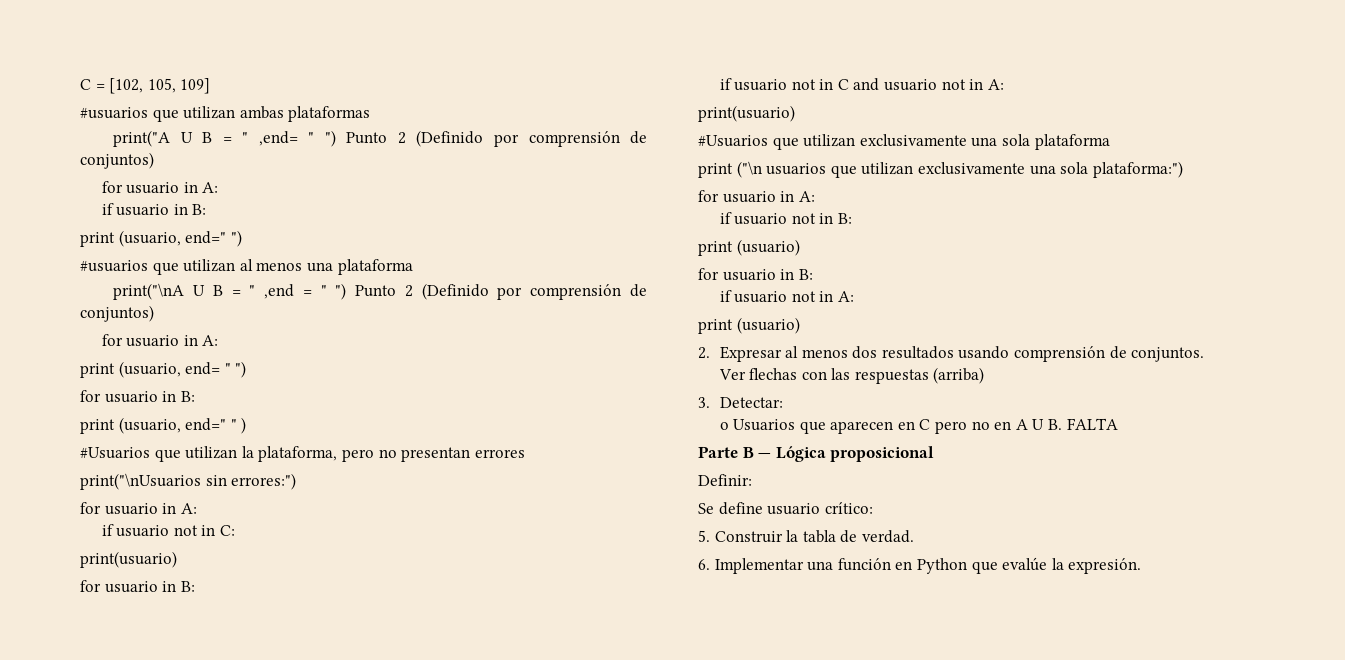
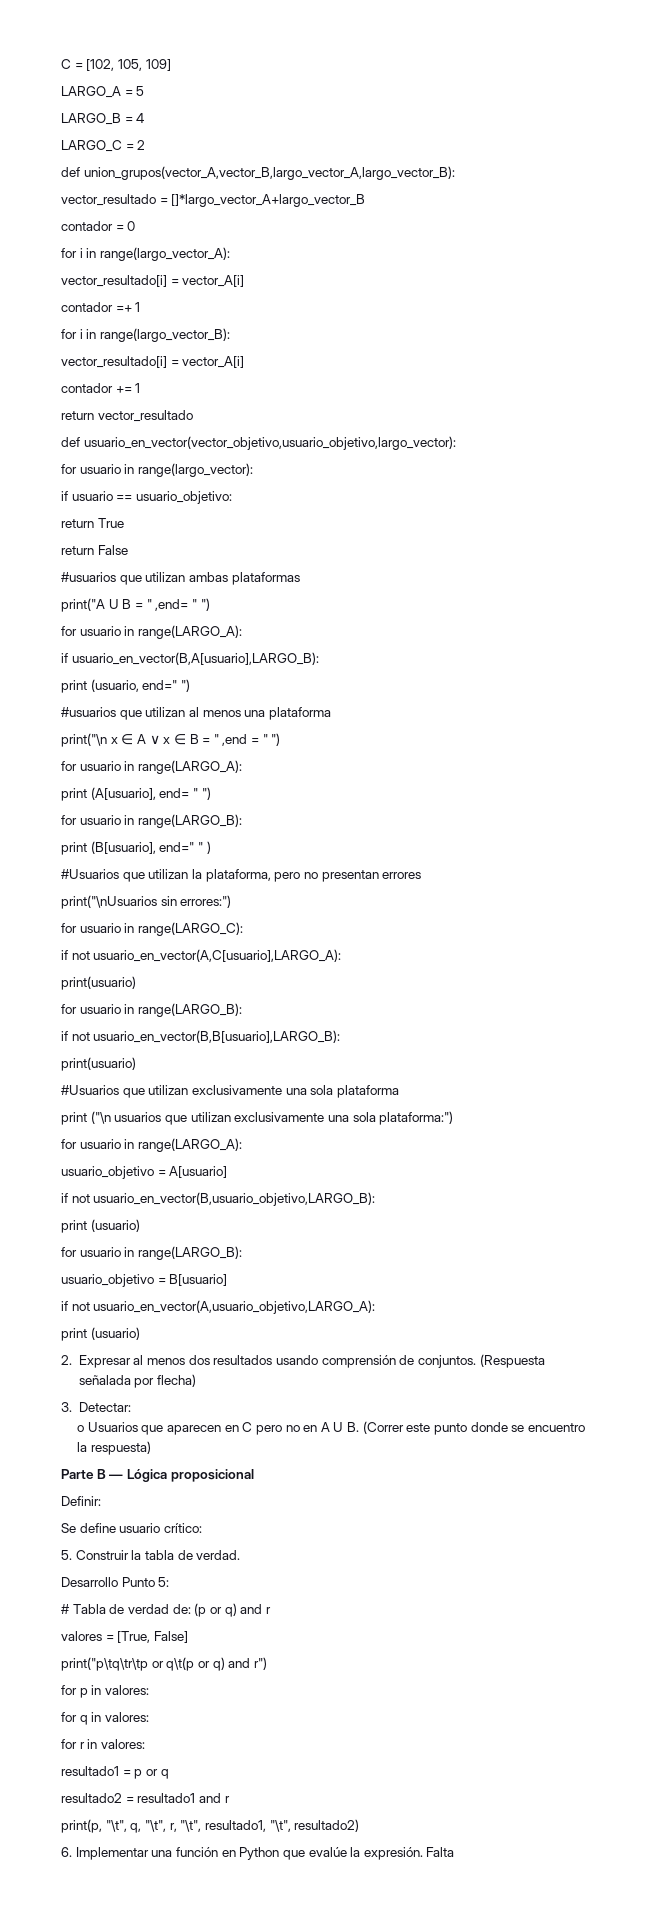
(211, 86) none -> [61,86,145,98] [61,113,145,125] [61,140,146,152] [61,166,455,180] [61,194,366,207] [61,221,136,231] [61,247,230,261] [61,275,245,287] [61,302,141,312] [61,328,230,342] [61,356,245,368] [61,383,141,393] [61,410,193,422] [61,436,456,450] [61,463,253,477] [61,491,232,504] [61,518,124,528] [61,545,128,555] // LARGO_A = 5 // LARGO_B = 4 // LARGO_C = 2 // def union_grupos(vector_A,vector_B,largo_vector_A,largo_vector_B): // vector_resultado = []*largo_vector_A+largo_vector_B // contador = 0 // for i in range(largo_vector_A): // vector_resultado[i] = vector_A[i] // contador =+ 1 // for i in range(largo_vector_B): // vector_resultado[i] = vector_A[i] // contador += 1 // return vector_resultado // def usuario_en_vector(vector_objetivo,usuario_objetivo,largo_vector): // for usuario in range(largo_vector): // if usuario == usuario_objetivo: // return True // return False
[346,130,647,147] [80,152,154,169] [101,181,219,194] [101,203,207,216] Punto 2 (Definido por comprensión de conjuntos) // for usuario in A: // if usuario in B: -> [61,625,242,639] [61,652,319,665] // for usuario in range(LARGO_A): // if usuario_en_vector(B,A[usuario],LARGO_B):
[113,283,206,300] print("\nA U -> [61,733,186,747] print("\n x ∈ A ∨ x ∈
[355,283,647,300] [80,305,154,322] [101,334,219,347] [80,361,181,378] Punto 2 (Definido por comprensión de conjuntos) // for usuario in A: // print (usuario, -> [61,760,242,774] [61,787,156,801] // for usuario in range(LARGO_A): // print (A[usuario],
[180,391,195,402] [80,417,181,434] B: // print (usuario, -> [137,814,242,828] [61,841,156,855] range(LARGO_B): // print (B[usuario],
[180,503,197,514] [101,524,235,537] A: // if usuario not in C: -> [137,922,243,936] [61,949,342,962] range(LARGO_C): // if not usuario_en_vector(A,C[usuario],LARGO_A):
[180,581,195,592] [719,78,1004,91] B: // if usuario not in C and usuario not in A: -> [137,1003,242,1017] [61,1030,341,1043] range(LARGO_B): // if not usuario_en_vector(B,B[usuario],LARGO_B):
[798,191,815,202] [719,212,852,225] A: // if usuario not in B: -> [137,1138,242,1152] [61,1166,228,1179] [61,1192,376,1206] range(LARGO_A): // usuario_objetivo = A[usuario] // if not usuario_en_vector(B,usuario_objetivo,LARGO_B):
[798,269,813,280] [719,290,854,303] B: // if usuario not in A: -> [137,1246,242,1260] [61,1274,228,1287] [61,1300,376,1314] range(LARGO_B): // usuario_objetivo = B[usuario] // if not usuario_en_vector(A,usuario_objetivo,LARGO_A):
[718,367,985,384] // Ver flechas con las respuestas (arriba) -> [479,1354,545,1368] [78,1374,197,1388] (Respuesta señalada por flecha)
[1066,418,1118,430] FALTA -> [362,1421,585,1435] [76,1441,151,1455] (Correr este punto donde se encuentro la respuesta)
(914, 536) none -> [61,1577,170,1587] [61,1603,271,1617] [61,1631,188,1643] [61,1657,267,1671] [61,1685,149,1698] [61,1712,149,1725] [61,1739,145,1749] [61,1766,169,1779] [61,1793,230,1803] [61,1819,360,1833] // Desarrollo Punto 5: // # Tabla de verdad de: (p or q) and r // valores = [True, False] // print("p\tq\tr\tp or q\t(p or q) and r") // for p in valores: // for q in valores: // for r in valores: // resultado1 = p or q // resultado2 = resultado1 and r // print(p, "\t", q, "\t", r, "\t", resultado1, "\t", resultado2)
(1142, 566) none -> [426,1847,455,1857] Falta

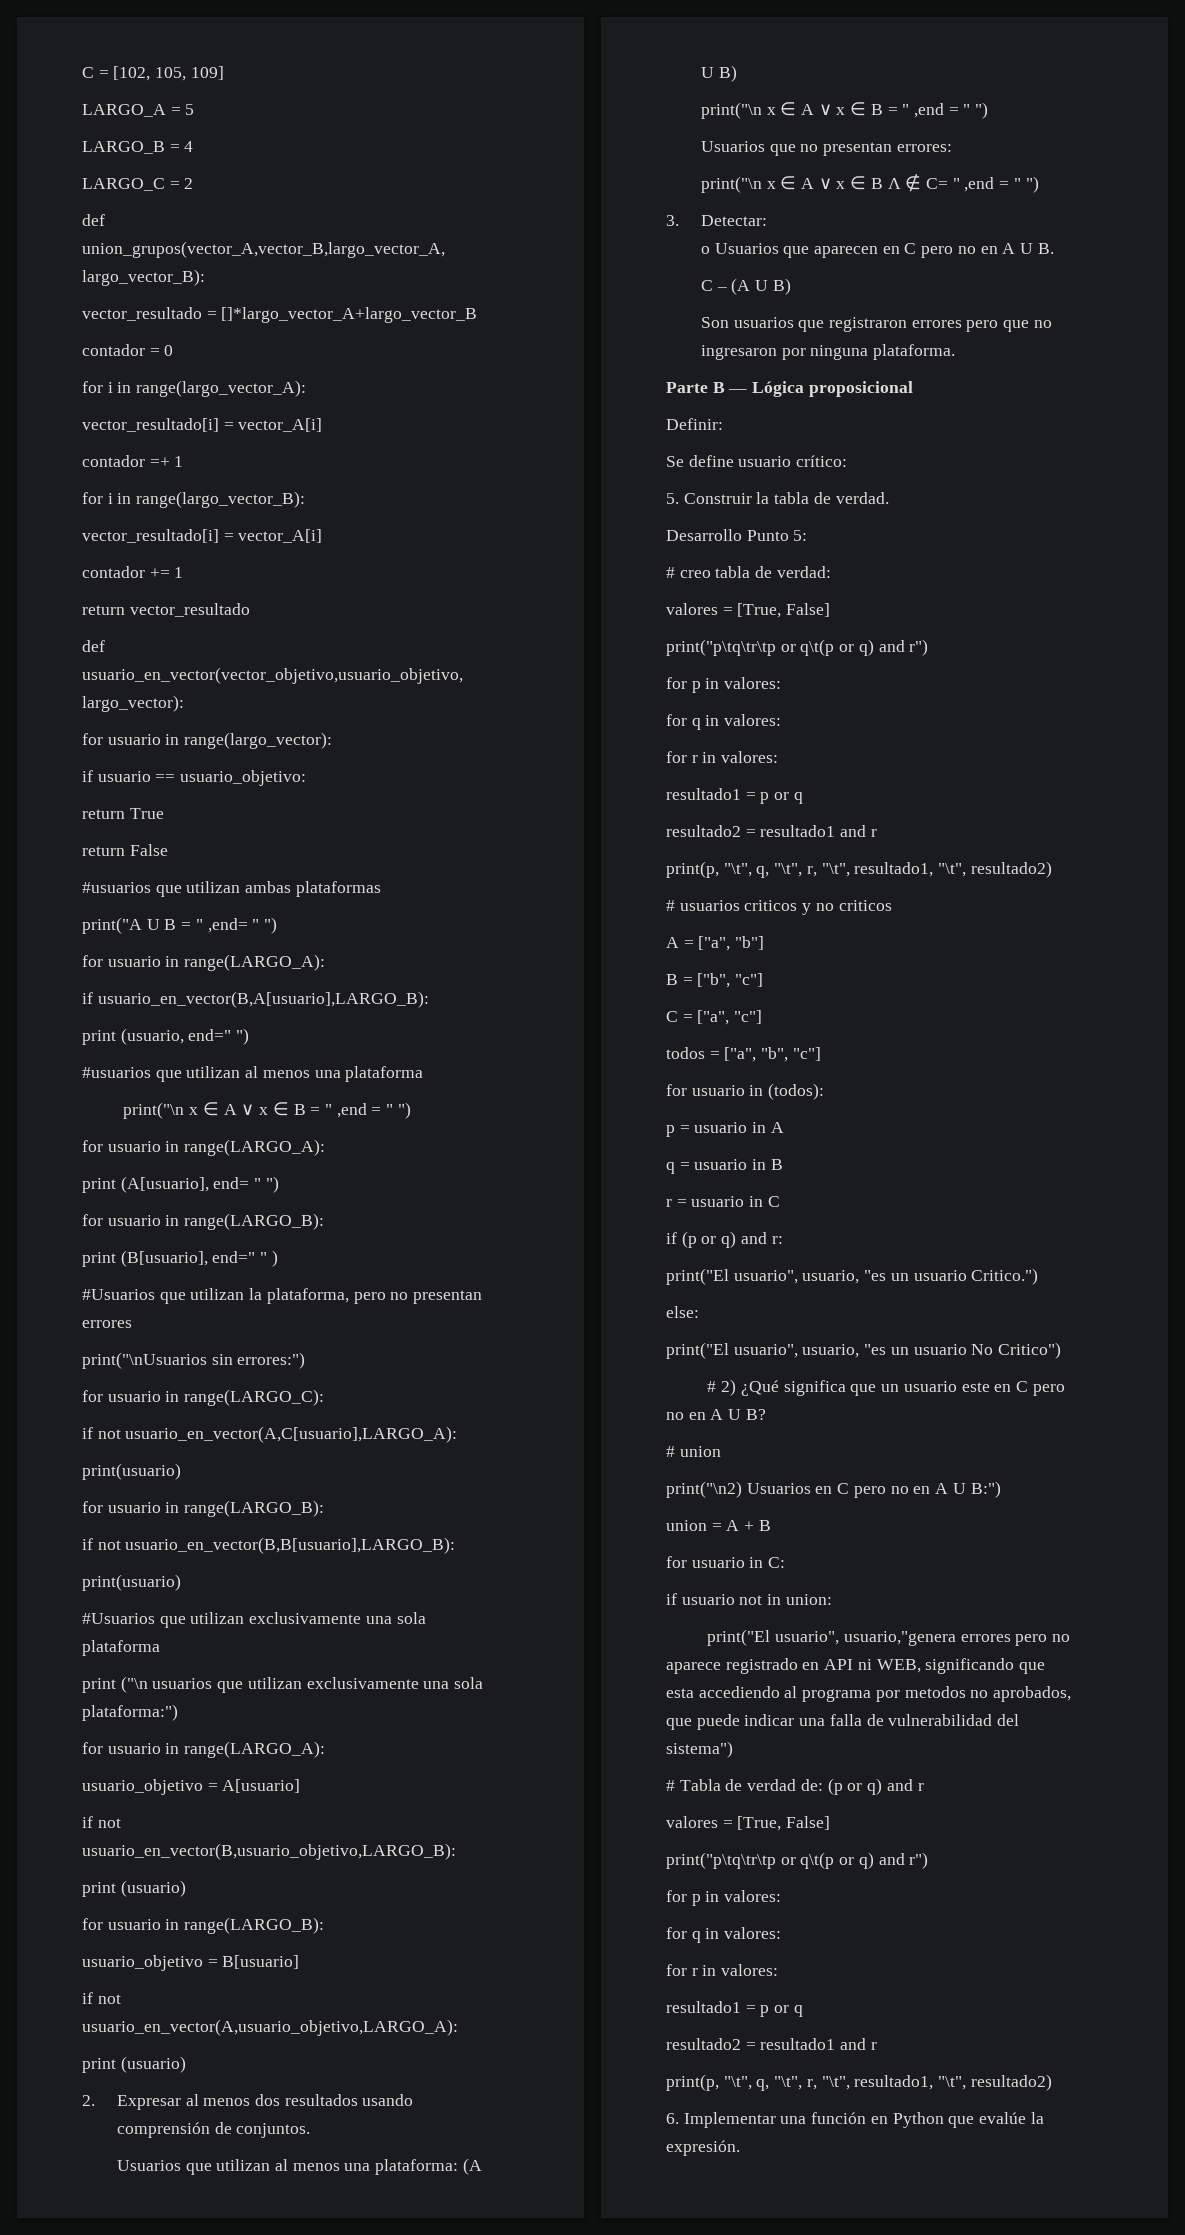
[479,1354,545,1368] [78,1374,197,1388] (Respuesta señalada por flecha) -> [116,2158,482,2175] [700,65,737,82] [700,102,989,119] [700,141,952,156] [700,173,1039,193] // Usuarios que utilizan al menos una plataforma: (A U B) // print("\n x ∈ A ∨ x ∈ B = " ,end = " ") // Usuarios que no presentan errores: // print("\n x ∈ A ∨ x ∈ B Ʌ ∉ C= " ,end = " ")
[362,1421,585,1435] [76,1441,151,1455] (Correr este punto donde se encuentro la respuesta) -> [700,278,791,295] [700,317,1052,332] [700,344,955,360] // C – (A U B) // Son usuarios que registraron errores pero que no ingresaron por ninguna plataforma.
(170, 1582) none -> [666,566,831,578] [666,603,831,618] [666,639,929,656] [666,677,782,693] [666,714,782,730] [666,751,779,763] [666,788,803,804] [666,825,877,837] [666,861,1052,878] [666,900,892,915] [666,936,765,951] [666,973,764,988] [666,1010,763,1025] [666,1047,821,1062] [666,1083,825,1100] [666,1122,784,1137] [666,1159,783,1174] [666,1196,780,1207] [666,1231,783,1248] [666,1268,1039,1285] [666,1306,699,1318] [666,1342,1062,1359] [707,1379,1065,1396] [666,1409,766,1420] [666,1446,721,1457] [666,1481,1001,1498] [666,1520,771,1531] [666,1556,786,1568] [666,1593,832,1605] [707,1629,1071,1646] [666,1658,1046,1674] [666,1686,1072,1702] [666,1714,1020,1730] [666,1741,733,1758] // # creo tabla de verdad: // valores = [True, False] // print("p\tq\tr\tp or q\t(p or q) and r") // for p in valores: // for q in valores: // for r in valores: // resultado1 = p or q // resultado2 = resultado1 and r // print(p, "\t", q, "\t", r, "\t", resultado1, "\t", resultado2) // # usuarios criticos y no criticos // A = ["a", "b"] // B = ["b", "c"] // C = ["a", "c"] // todos = ["a", "b", "c"] // for usuario in (todos): // p = usuario in A // q = usuario in B // r = usuario in C // if (p or q) and r: // print("El usuario", usuario, "es un usuario Critico.") // else: // print("El usuario", usuario, "es un usuario No Critico") // # 2) ¿Qué significa que un usuario este en C pero no en A U B? // # union // print("\n2) Usuarios en C pero no en A U B:") // union = A + B // for usuario in C: // if usuario not in union: // print("El usuario", usuario,"genera errores pero no aparece registrado en API ni WEB, significando que esta accediendo al programa por metodos no aprobados, que puede indicar una falla de vulnerabilidad del sistema")
[426,1847,455,1857] Falta -> (740, 2148) none

